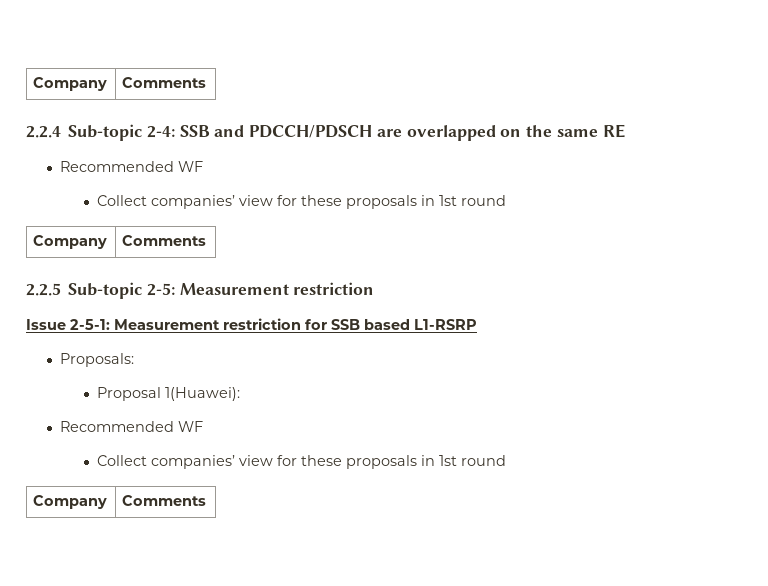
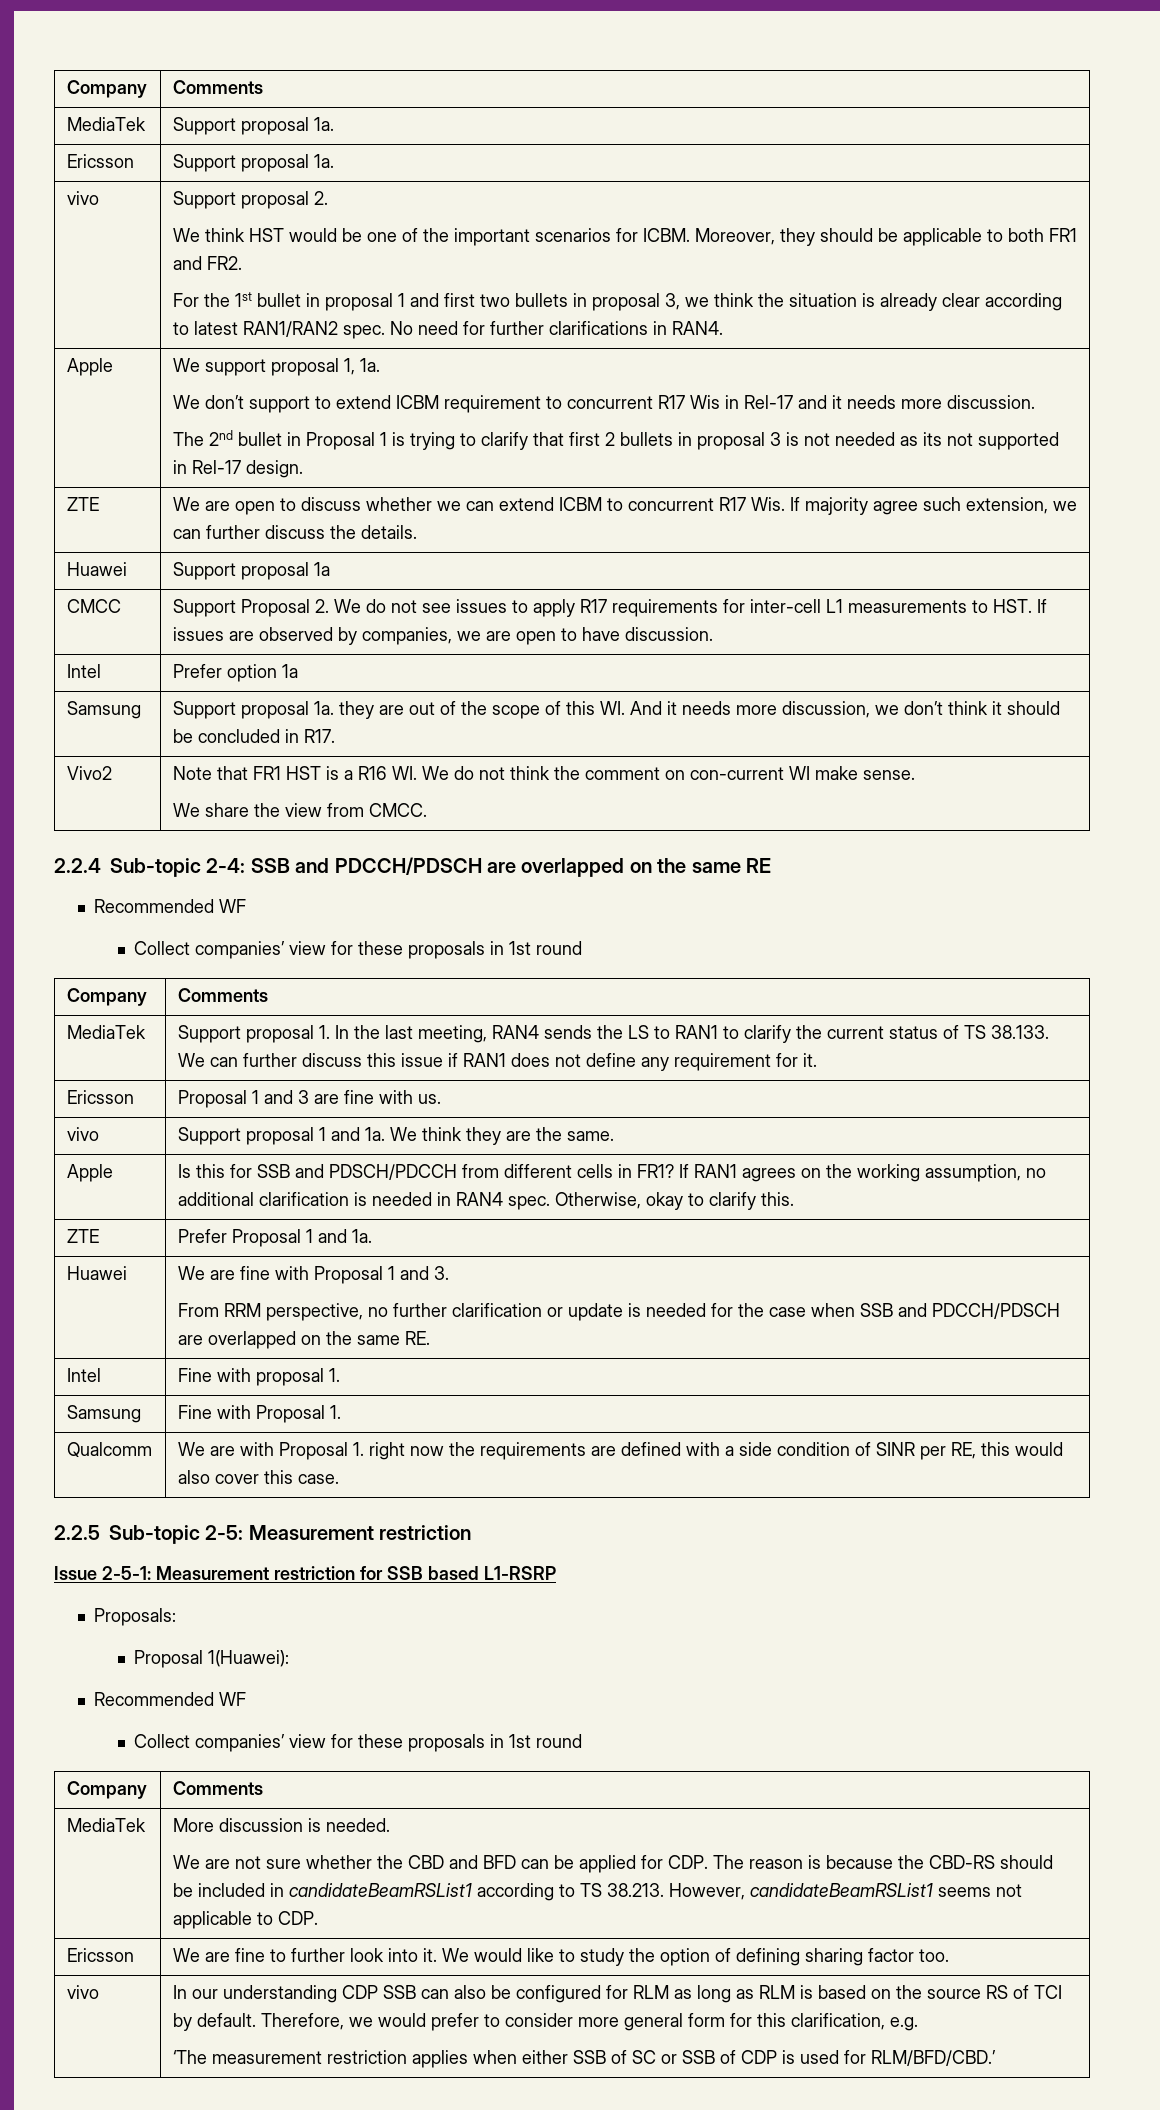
[33,77,108,91] [122,77,207,88] Company | Comments -> [66,80,147,98] [172,80,263,94] [66,117,146,131] [172,117,334,135] [66,154,134,168] [172,154,334,172] [66,191,99,205] [172,191,328,209] [172,228,1077,246] [172,256,242,270] [172,292,1062,311] [172,321,723,339] [66,358,113,376] [172,358,380,376] [172,395,1035,413] [172,430,1059,450] [172,460,303,478] [66,497,99,511] [172,497,1077,515] [172,525,417,539] [66,562,127,576] [172,562,330,580] [66,599,121,613] [172,599,1047,617] [172,627,713,645] [66,664,101,678] [172,664,298,682] [66,701,141,719] [172,701,1060,719] [172,729,335,743] [66,766,112,780] [172,766,915,780] [172,803,427,817] Company | Comments // MediaTek | Support proposal 1a. // Ericsson | Support proposal 1a. // vivo | Support proposal 2. // We think HST would be one of the important scenarios for ICBM. Moreover, they should be applicable to both FR1 and FR2. // For the 1st bullet in proposal 1 and first two bullets in proposal 3, we think the situation is already clear according to latest RAN1/RAN2 spec. No need for further clarifications in RAN4. // Apple | We support proposal 1, 1a. // We don’t support to extend ICBM requirement to concurrent R17 Wis in Rel-17 and it needs more discussion. // The 2nd bullet in Proposal 1 is trying to clarify that first 2 bullets in proposal 3 is not needed as its not supported in Rel-17 design. // ZTE | We are open to discuss whether we can extend ICBM to concurrent R17 Wis. If majority agree such extension, we can further discuss the details. // Huawei | Support proposal 1a // CMCC | Support Proposal 2. We do not see issues to apply R17 requirements for inter-cell L1 measurements to HST. If issues are observed by companies, we are open to have discussion. // Intel | Prefer option 1a // Samsung | Support proposal 1a. they are out of the scope of this WI. And it needs more discussion, we don’t think it should be concluded in R17. // Vivo2 | Note that FR1 HST is a R16 WI. We do not think the comment on con-current WI make sense. // We share the view from CMCC.
(207, 240) none -> [66,1025,146,1039] [177,1025,1049,1043] [177,1053,817,1071] [66,1090,134,1104] [177,1090,441,1108] [66,1127,99,1141] [177,1127,614,1145] [66,1164,113,1182] [177,1164,1046,1182] [177,1192,794,1210] [66,1229,99,1243] [177,1229,372,1247] [66,1266,127,1280] [177,1266,449,1284] [177,1303,1060,1321] [177,1331,430,1349] [66,1368,101,1382] [177,1368,340,1386] [66,1405,141,1423] [177,1405,341,1423] [66,1442,152,1458] [177,1442,1063,1460] [177,1470,339,1484] // MediaTek | Support proposal 1. In the last meeting, RAN4 sends the LS to RAN1 to clarify the current status of TS 38.133. We can further discuss this issue if RAN1 does not define any requirement for it. // Ericsson | Proposal 1 and 3 are fine with us. // vivo | Support proposal 1 and 1a. We think they are the same. // Apple | Is this for SSB and PDSCH/PDCCH from different cells in FR1? If RAN1 agrees on the working assumption, no additional clarification is needed in RAN4 spec. Otherwise, okay to clarify this. // ZTE | Prefer Proposal 1 and 1a. // Huawei | We are fine with Proposal 1 and 3. // From RRM perspective, no further clarification or update is needed for the case when SSB and PDCCH/PDSCH are overlapped on the same RE. // Intel | Fine with proposal 1. // Samsung | Fine with Proposal 1. // Qualcomm | We are with Proposal 1. right now the requirements are defined with a side condition of SINR per RE, this would also cover this case.
(207, 500) none -> [66,1818,146,1832] [172,1818,390,1832] [172,1855,1053,1873] [172,1883,1022,1901] [172,1911,318,1929] [66,1948,134,1962] [172,1948,949,1966] [66,1985,99,1999] [172,1985,1062,2003] [172,2013,918,2031] [172,2050,996,2068] // MediaTek | More discussion is needed. // We are not sure whether the CBD and BFD can be applied for CDP. The reason is because the CBD-RS should be included in candidateBeamRSList1 according to TS 38.213. However, candidateBeamRSList1 seems not applicable to CDP. // Ericsson | We are fine to further look into it. We would like to study the option of defining sharing factor too. // vivo | In our understanding CDP SSB can also be configured for RLM as long as RLM is based on the source RS of TCI by default. Therefore, we would prefer to consider more general form for this clarification, e.g. // ‘The measurement restriction applies when either SSB of SC or SSB of CDP is used for RLM/BFD/CBD.’

